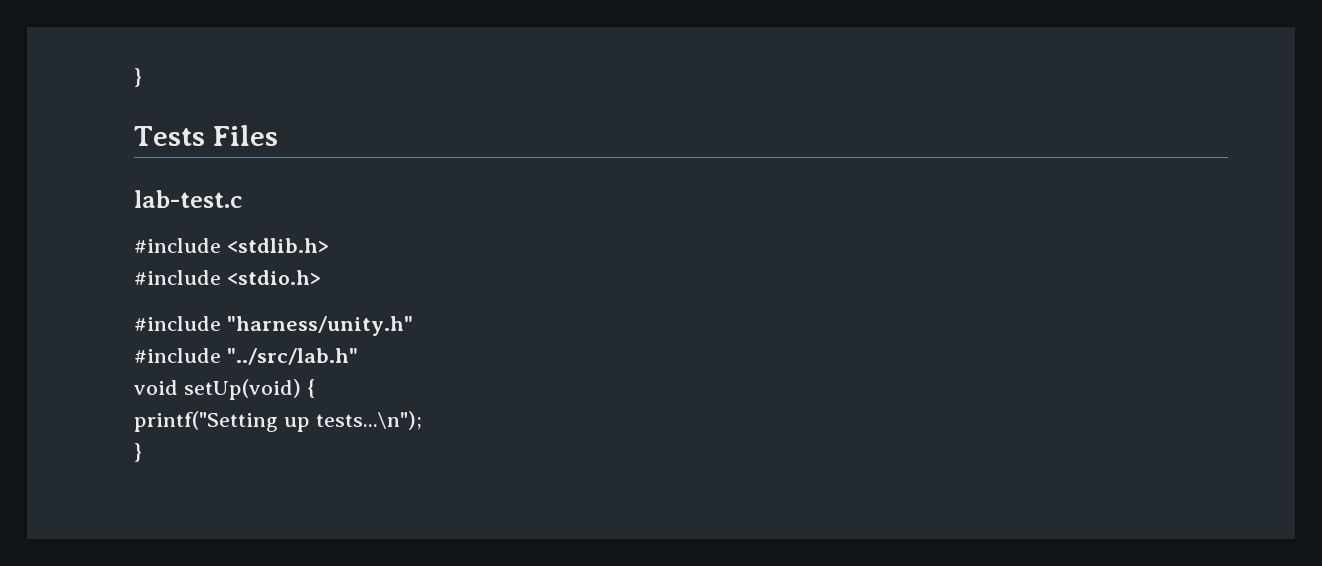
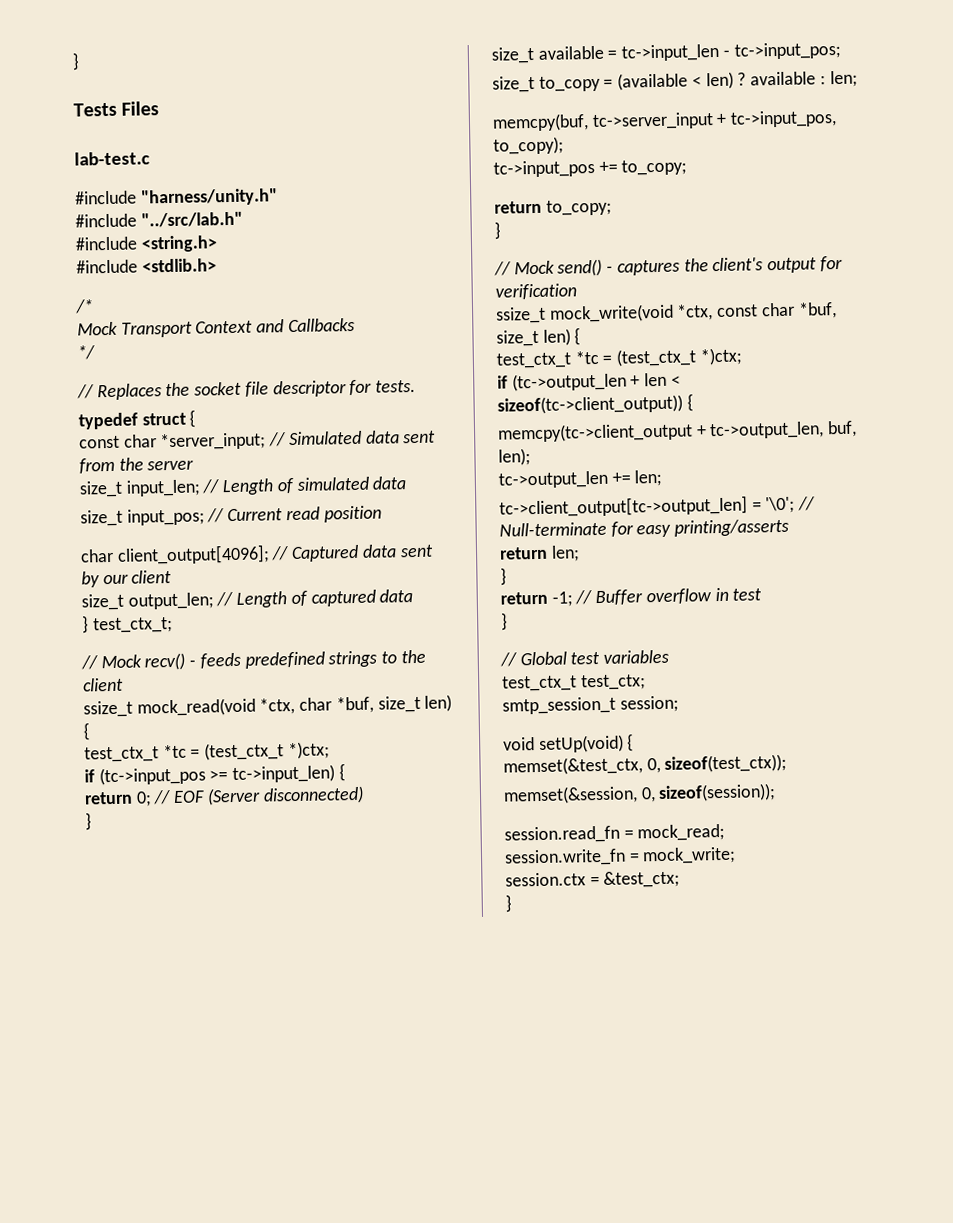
[134,238,329,253] [134,270,321,285] // #include <stdlib.h> // #include <stdio.h> -> (150, 158) none
[134,379,315,400] [134,411,422,432] void setUp(void) { // printf("Setting up tests...\n"); -> [75,235,218,253] [76,258,217,274] [75,299,94,314] [77,317,355,338] [77,345,95,360] [77,379,417,401] [78,409,197,430] [79,430,437,451] [79,457,195,474] [79,476,407,498] [80,505,382,527] [80,544,434,565] [81,569,173,588] [81,589,414,611] [82,615,173,634] [81,649,426,671] [83,677,124,692] [83,694,453,718] [83,722,91,741] [84,741,330,763] [84,763,346,786] [84,785,364,807] [85,812,92,831] [491,41,841,64] [492,70,858,93] [492,110,838,132] [493,136,564,155] [493,159,688,178] [494,199,612,216] [494,221,501,240] [494,255,843,277] [495,283,577,300] [496,302,837,324] [496,327,582,347] [496,347,742,369] [497,372,681,392] [497,393,694,415] [497,420,858,443] [498,448,531,466] [498,469,663,489] [499,495,816,518] [499,518,790,538] [499,545,580,562] [500,567,507,586] [500,587,763,607] [501,612,508,631] [500,649,670,667] [502,674,646,692] [502,695,679,715] [503,733,635,754] [503,753,788,776] [503,783,777,805] [504,823,726,844] [504,846,737,867] [505,870,681,888] #include <string.h> // #include <stdlib.h> // /* // Mock Transport Context and Callbacks // */ // // Replaces the socket file descriptor for tests. // typedef struct { // const char *server_input; // Simulated data sent from the server // size_t input_len; // Length of simulated data // size_t input_pos; // Current read position // char client_output[4096]; // Captured data sent by our client // size_t output_len; // Length of captured data // } test_ctx_t; // // Mock recv() - feeds predefined strings to the client // ssize_t mock_read(void *ctx, char *buf, size_t len) { // test_ctx_t *tc = (test_ctx_t *)ctx; // if (tc->input_pos >= tc->input_len) { // return 0; // EOF (Server disconnected) // } // size_t available = tc->input_len - tc->input_pos; // size_t to_copy = (available < len) ? available : len; // memcpy(buf, tc->server_input + tc->input_pos, to_copy); // tc->input_pos += to_copy; // return to_copy; // } // // Mock send() - captures the client's output for verification // ssize_t mock_write(void *ctx, const char *buf, size_t len) { // test_ctx_t *tc = (test_ctx_t *)ctx; // if (tc->output_len + len < sizeof(tc->client_output)) { // memcpy(tc->client_output + tc->output_len, buf, len); // tc->output_len += len; // tc->client_output[tc->output_len] = '\0'; // Null-terminate for easy printing/asserts // return len; // } // return -1; // Buffer overflow in test // } // // Global test variables // test_ctx_t test_ctx; // smtp_session_t session; // void setUp(void) { // memset(&test_ctx, 0, sizeof(test_ctx)); // memset(&session, 0, sizeof(session)); // session.read_fn = mock_read; // session.write_fn = mock_write; // session.ctx = &test_ctx;

